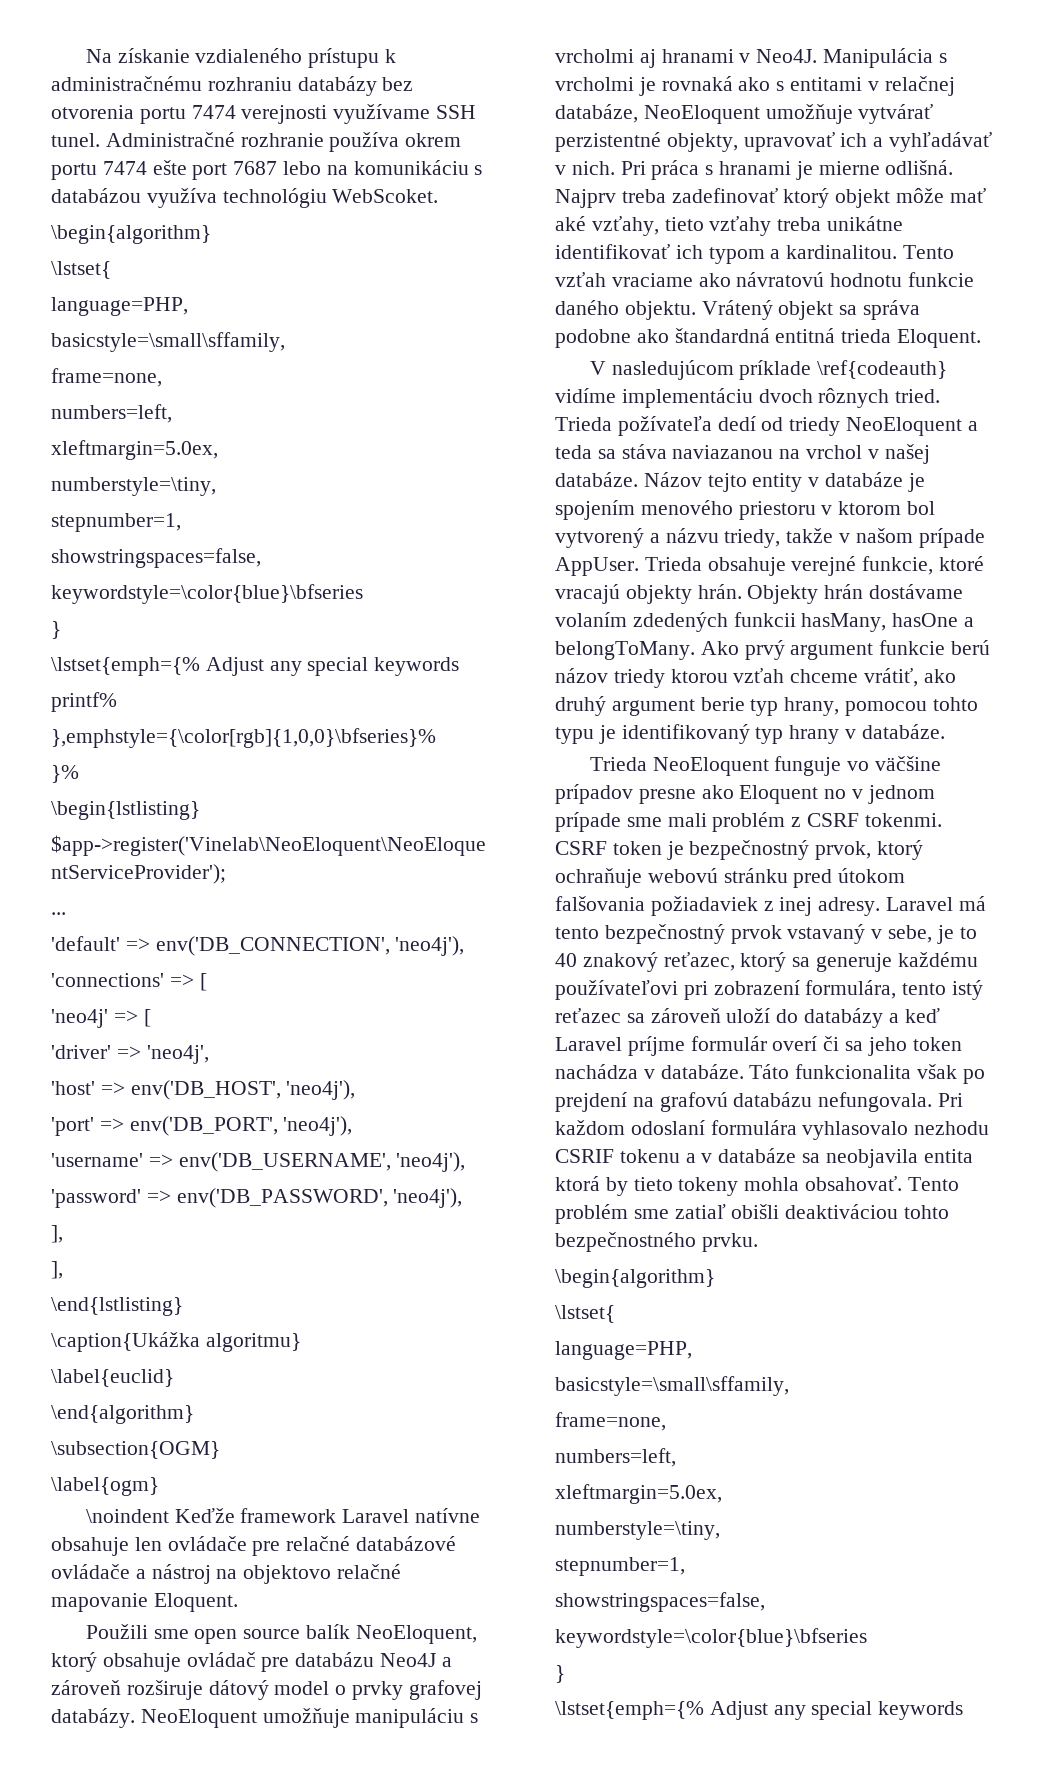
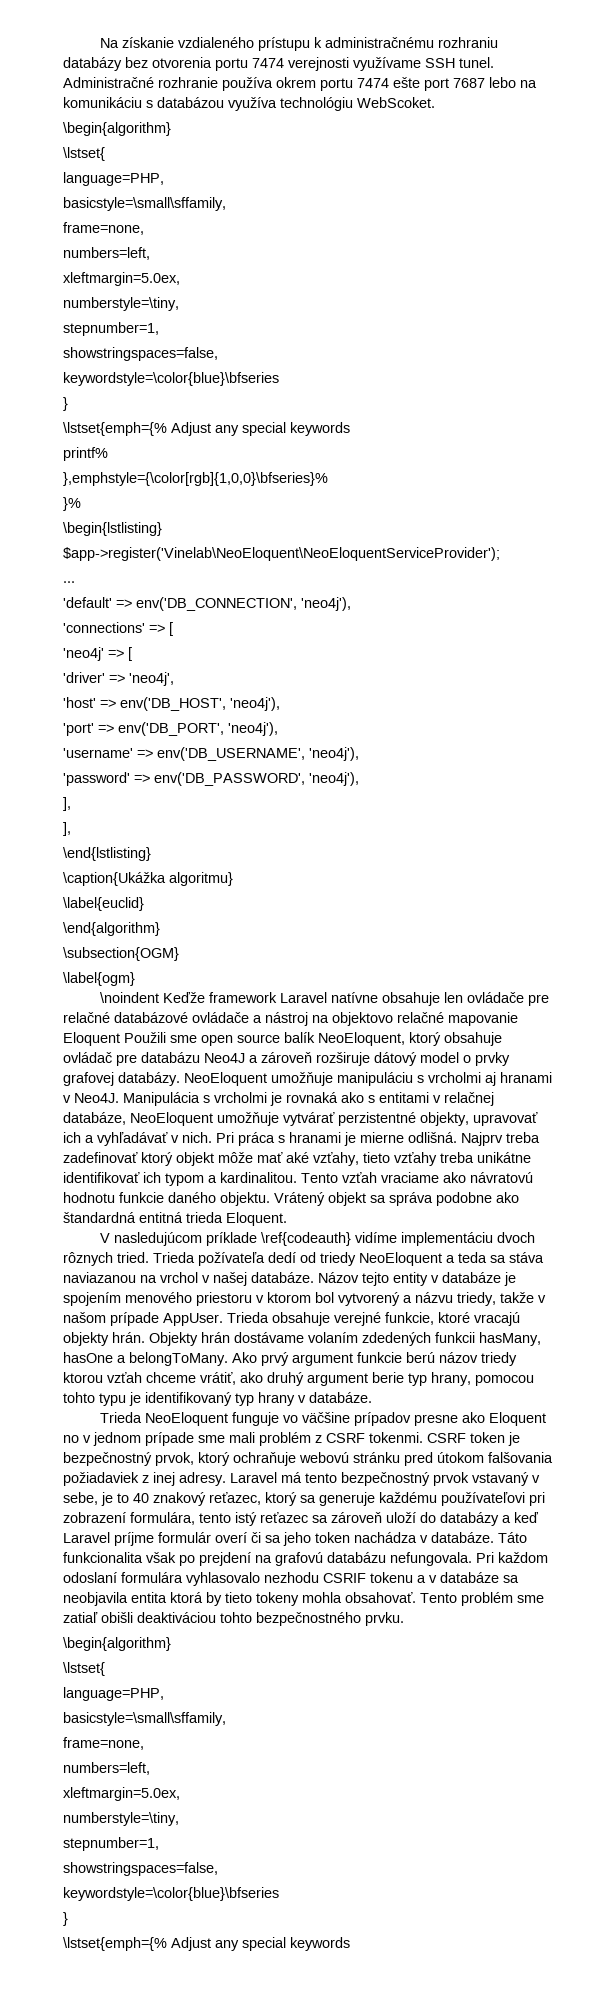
[153,1593,238,1612] Eloquent. // -> [63,1032,120,1046] Eloquent

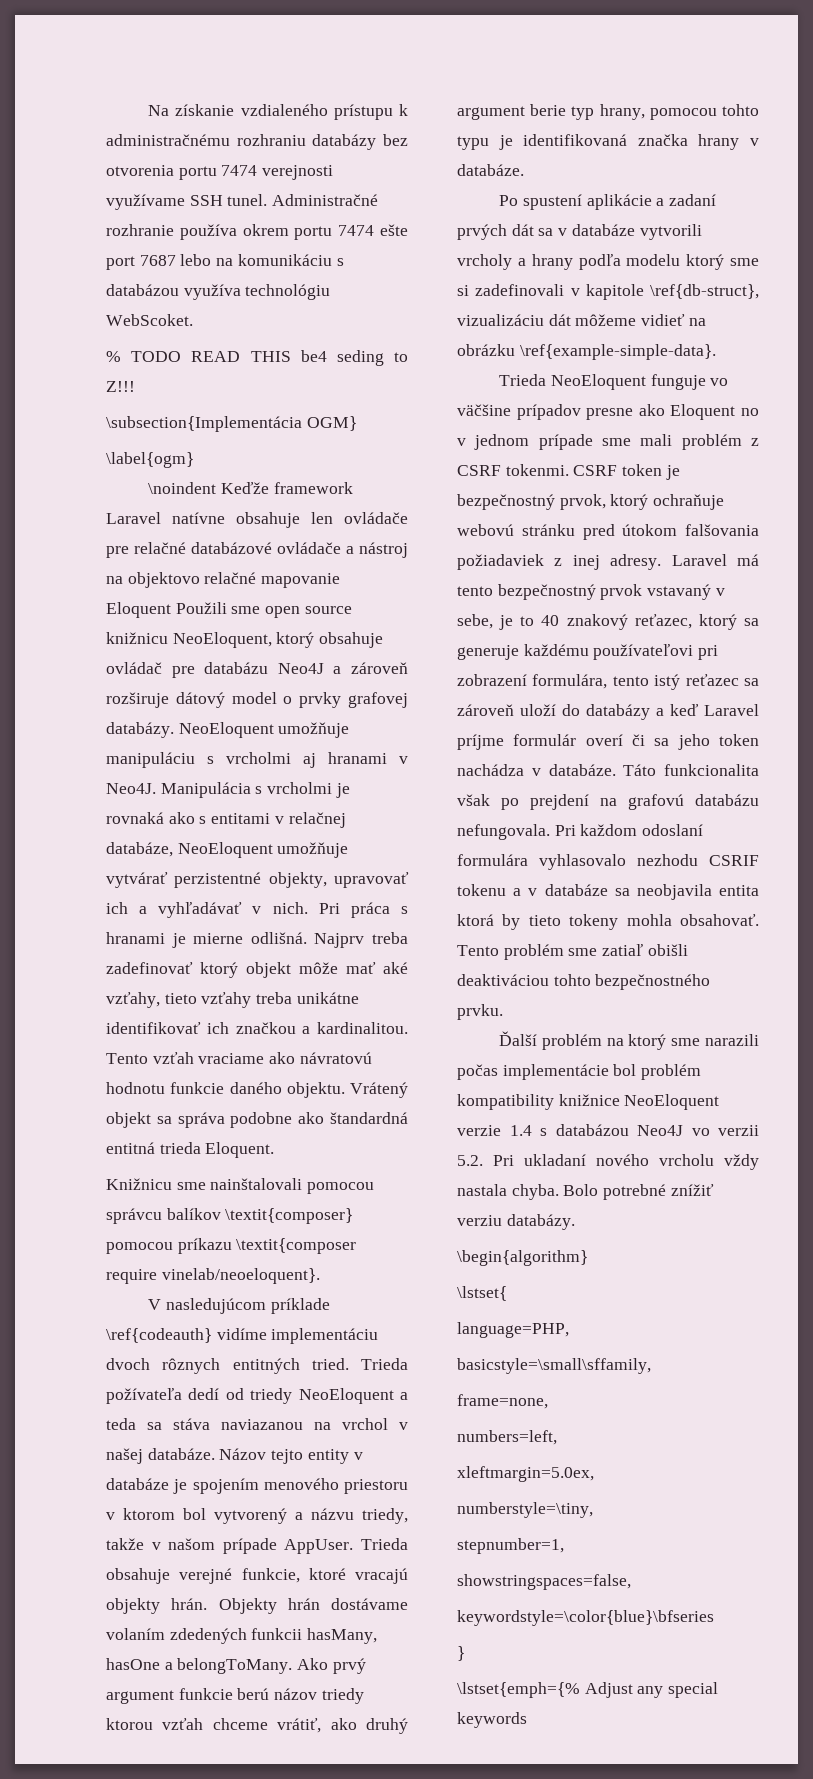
[63,122,171,136] [63,147,105,161] [63,172,164,186] [63,197,226,211] [63,222,144,235] [63,247,150,260] [63,272,180,286] [63,297,179,311] [63,322,159,336] [63,347,218,361] [63,372,279,386] [63,397,68,411] [63,422,350,436] [63,447,108,461] [63,472,328,486] [63,497,81,511] [63,522,162,536] [63,547,500,561] [63,581,75,583] [63,597,351,611] [63,622,173,636] [63,647,132,661] [63,672,174,686] [63,697,280,711] [63,722,278,736] [63,747,359,761] [63,772,359,786] [63,797,71,811] [63,822,71,836] [63,847,151,861] [63,872,233,886] [63,897,144,911] [63,922,160,936] [63,947,179,961] \begin{algorithm} // \lstset{ // language=PHP, // basicstyle=\small\sffamily, // frame=none, // numbers=left, // xleftmargin=5.0ex, // numberstyle=\tiny, // stepnumber=1, // showstringspaces=false, // keywordstyle=\color{blue}\bfseries // } // \lstset{emph={% Adjust any special keywords // printf% // },emphstyle={\color[rgb]{1,0,0}\bfseries}% // }% // \begin{lstlisting} // $app->register('Vinelab\NeoEloquent\NeoEloquentServiceProvider'); // ... // 'default' => env('DB_CONNECTION', 'neo4j'), // 'connections' => [ // 'neo4j' => [ // 'driver' => 'neo4j', // 'host' => env('DB_HOST', 'neo4j'), // 'port' => env('DB_PORT', 'neo4j'), // 'username' => env('DB_USERNAME', 'neo4j'), // 'password' => env('DB_PASSWORD', 'neo4j'), // ], // ], // \end{lstlisting} // \caption{Ukážka algoritmu} // \label{euclid} // \end{algorithm} // \subsection{OGM} -> [106,350,408,366] [106,381,135,392] [106,416,357,432] % TODO READ THIS be4 seding to Z!!! // \subsection{Implementácia OGM}
[284,1032,315,1043] balík -> [106,632,168,644] knižnicu
[165,1173,204,1186] typom -> [235,1022,296,1034] značkou
(287, 1219) none -> [106,1178,375,1194] [106,1208,354,1224] [106,1238,357,1254] [106,1268,320,1284] // Knižnicu sme nainštalovali pomocou správcu balíkov \textit{composer} pomocou príkazu \textit{composer require vinelab/neoeloquent}.
(113, 1259) none -> [232,1358,300,1374] entitných
[145,1392,254,1406] identifikovaný typ -> [523,134,688,146] identifikovaná značka
(372, 1397) none -> [499,194,717,210] [457,224,702,240] [457,254,759,270] [457,284,759,300] [457,314,706,326] [457,344,716,360] // Po spustení aplikácie a zadaní prvých dát sa v databáze vytvorili vrcholy a hrany podľa modelu ktorý sme si zadefinovali v kapitole \ref{db-struct}, vizualizáciu dát môžeme vidieť na obrázku \ref{example-simple-data}.
(404, 1619) none -> [499,1031,759,1050] [457,1064,702,1080] [457,1094,720,1110] [457,1124,759,1136] [457,1154,759,1170] [457,1184,714,1200] [457,1214,575,1230] // Ďalší problém na ktorý sme narazili počas implementácie bol problém kompatibility knižnice NeoEloquent verzie 1.4 s databázou Neo4J vo verzii 5.2. Pri ukladaní nového vrcholu vždy nastala chyba. Bolo potrebné znížiť verziu databázy.

